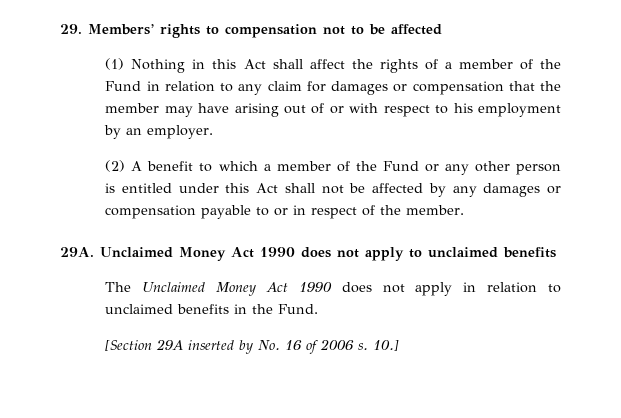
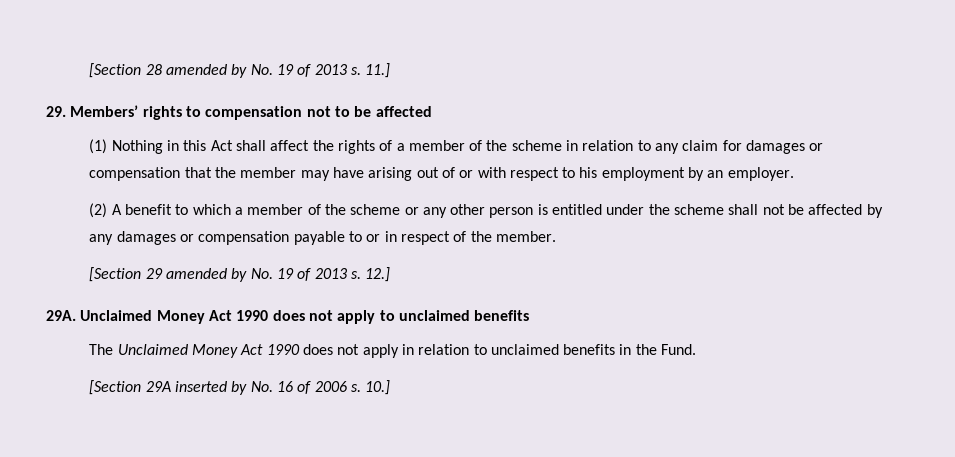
(60, 29) none -> [89,63,391,78] [Section 28 amended by No. 19 of 2013 s. 11.] //
[105,81,142,91] Fund -> [511,140,562,151] scheme
[382,161,419,171] Fund -> [350,204,401,215] scheme
[225,183,279,193] this Act -> [648,204,725,215] the scheme
(465, 210) none -> [89,267,391,282] // [Section 29 amended by No. 19 of 2013 s. 12.]

